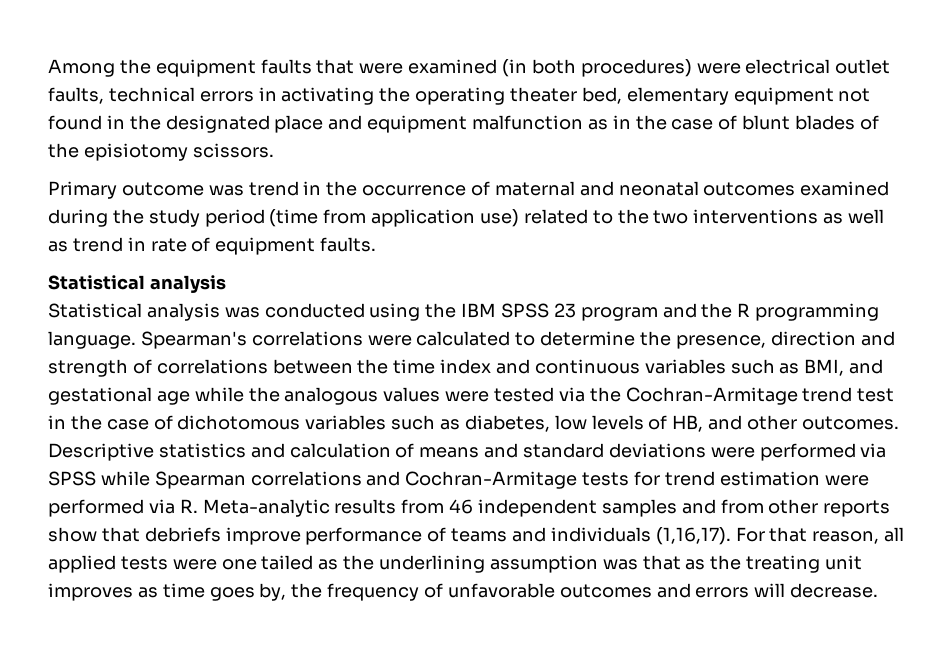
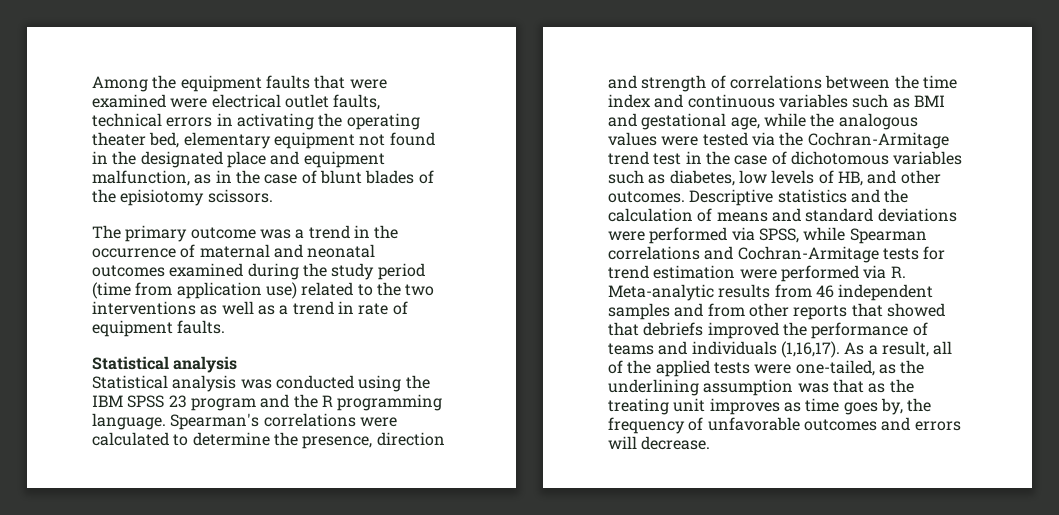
[502,59,692,77] (in both procedures) -> (166, 101) none
[472,115,584,130] malfunction -> [92,170,190,186] malfunction,
[48,181,117,199] Primary -> [92,225,188,242] The primary
(244, 190) none -> [295,229,305,239] a
(68, 246) none -> [279,305,289,315] a
[804,359,845,376] BMI, -> [913,95,945,107] BMI
[156,391,190,405] age -> [730,117,760,130] age,
(285, 450) none -> [884,189,909,203] the
[48,471,96,486] SPSS -> [758,228,799,243] SPSS,
[48,527,301,545] show that debriefs improve -> [851,303,945,317] [608,322,807,339] that showed that debriefs improved the
[735,527,905,544] For that reason, all -> [844,341,953,357] [608,360,652,374] As a result, all of the
[221,555,314,570] one tailed -> [795,360,875,376] one-tailed,

